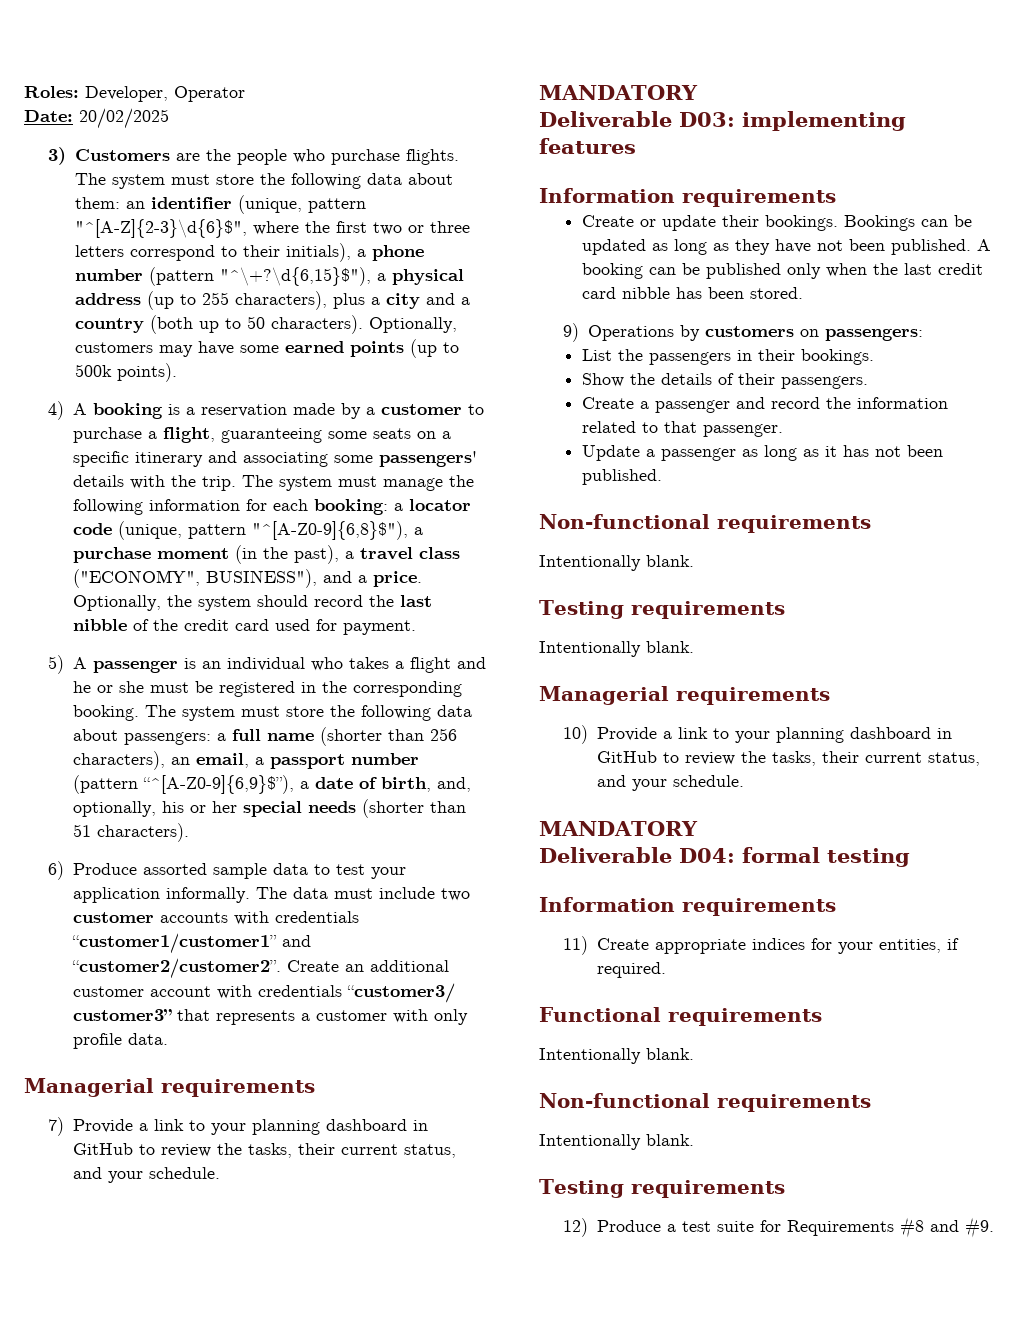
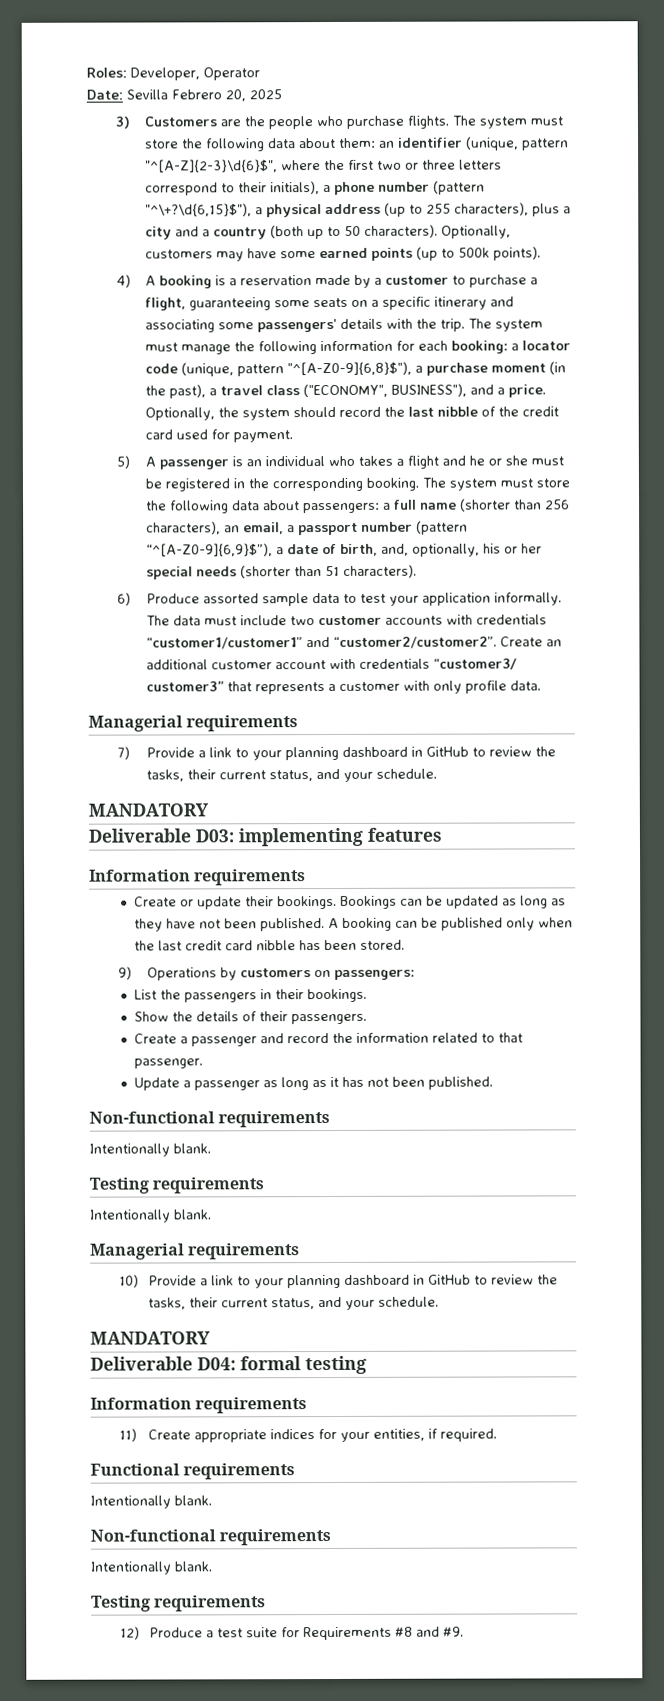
[79,108,169,129] 20/02/2025 -> [126,89,282,102] Sevilla Febrero 20, 2025

